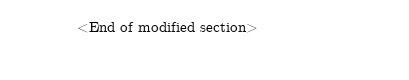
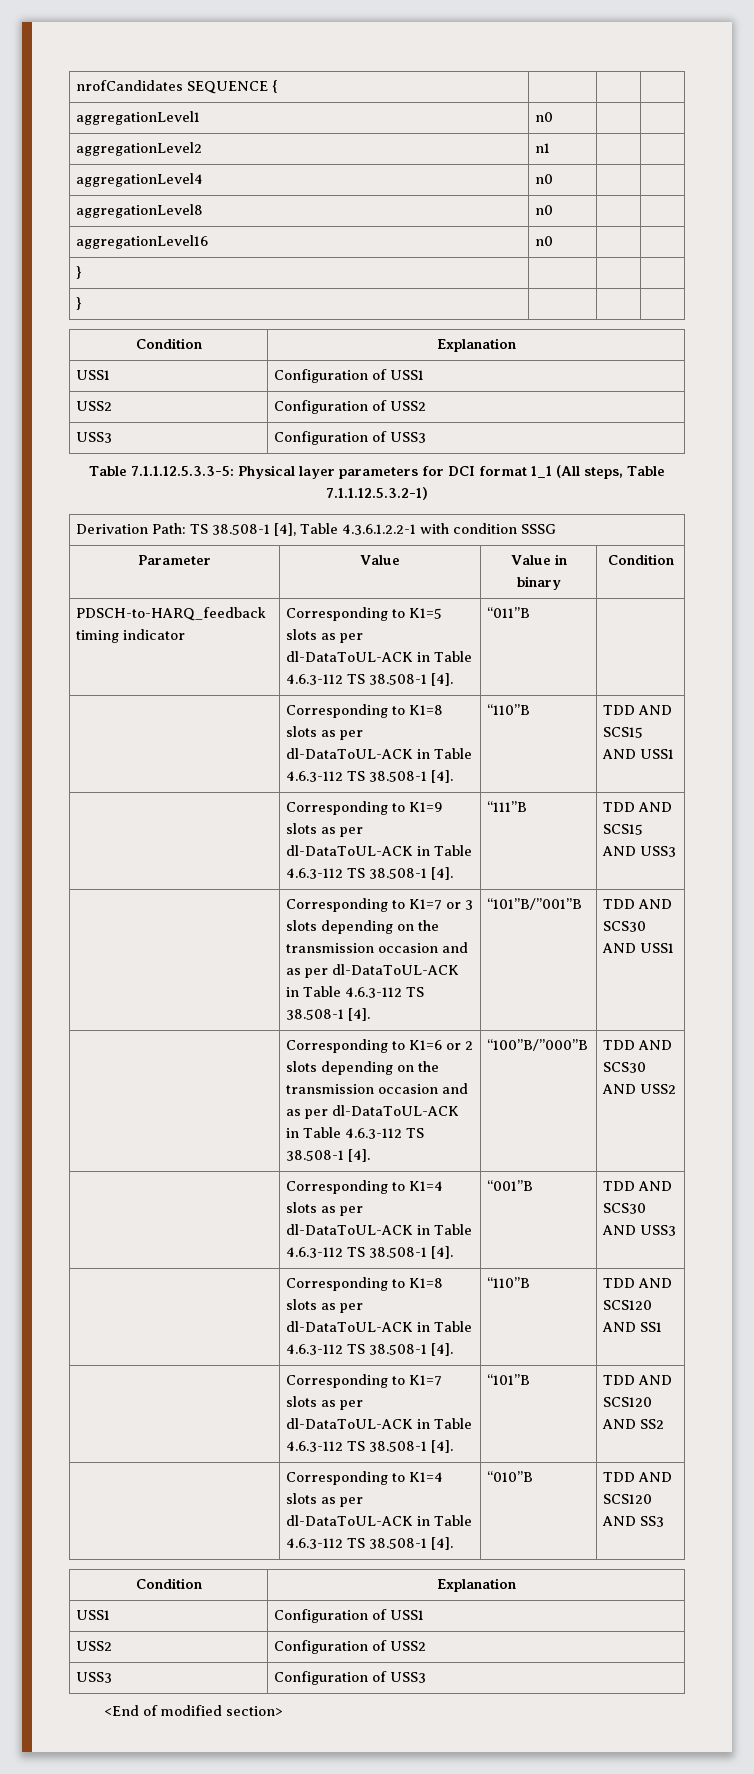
(76, 27) none -> [75,80,278,94] [75,111,200,125] [534,112,553,122] [75,142,202,156] [534,143,550,153] [75,173,203,187] [534,174,553,184] [75,204,203,218] [534,205,553,215] [75,235,208,249] [534,236,553,246] [75,266,82,279] [75,297,82,310] [135,338,202,349] [436,338,516,352] [75,370,110,380] [273,369,424,383] [75,401,112,411] [273,400,426,414] [75,432,112,443] [273,431,426,445] [89,465,665,479] [326,487,428,500] [75,523,556,536] [138,555,211,565] [360,555,401,565] [510,554,567,565] [516,576,561,590] [607,554,674,565] [75,607,266,621] [75,629,185,643] [285,607,442,621] [285,629,363,643] [285,651,472,662] [285,673,453,686] [486,607,530,618] [285,704,443,718] [285,726,363,740] [285,748,472,759] [285,770,453,783] [486,704,530,715] [602,705,672,715] [602,727,643,738] [601,749,674,759] [285,801,443,815] [285,823,363,837] [285,845,472,856] [285,867,453,880] [486,801,527,812] [602,802,672,812] [602,824,643,835] [601,846,676,857] [285,898,473,912] [285,920,439,934] [285,942,468,953] [285,964,459,978] [285,986,424,998] [285,1008,370,1021] [486,898,582,910] [602,899,672,909] [602,921,646,932] [601,943,674,953] [285,1039,473,1053] [285,1061,439,1075] [285,1083,468,1094] [285,1105,459,1119] [285,1127,424,1139] [285,1149,370,1162] [486,1039,588,1051] [602,1040,672,1050] [602,1062,646,1073] [601,1084,676,1094] [285,1180,443,1194] [285,1202,363,1216] [285,1224,472,1235] [285,1246,453,1259] [486,1180,533,1191] [602,1181,672,1191] [602,1203,646,1214] [601,1225,676,1236] [285,1277,443,1291] [285,1299,363,1313] [285,1321,472,1332] [285,1343,453,1356] [486,1277,530,1288] [602,1278,672,1288] [602,1300,652,1310] [601,1322,662,1332] [285,1374,442,1388] [285,1396,363,1410] [285,1418,472,1429] [285,1440,453,1453] [486,1374,530,1385] [602,1375,672,1385] [602,1397,652,1407] [601,1419,664,1429] [285,1471,443,1485] [285,1493,363,1507] [285,1515,472,1526] [285,1537,453,1550] [486,1471,533,1482] [602,1472,672,1482] [602,1494,652,1504] [601,1516,664,1527] [135,1578,202,1589] [436,1578,516,1592] [75,1610,110,1620] [273,1609,424,1623] [75,1641,112,1651] [273,1640,426,1654] [75,1672,112,1683] [273,1671,426,1685] nrofCandidates SEQUENCE { | | | // aggregationLevel1 | n0 | | // aggregationLevel2 | n1 | | // aggregationLevel4 | n0 | | // aggregationLevel8 | n0 | | // aggregationLevel16 | n0 | | // } | | | // } | | | // Condition | Explanation // USS1 | Configuration of USS1 // USS2 | Configuration of USS2 // USS3 | Configuration of USS3 // Table 7.1.1.12.5.3.3-5: Physical layer parameters for DCI format 1_1 (All steps, Table 7.1.1.12.5.3.2-1) // Derivation Path: TS 38.508-1 [4], Table 4.3.6.1.2.2-1 with condition SSSG // Parameter | Value | Value in binary | Condition // PDSCH-to-HARQ_feedback timing indicator | Corresponding to K1=5 slots as per dl-DataToUL-ACK in Table 4.6.3-112 TS 38.508-1 [4]. | “011”B | // | Corresponding to K1=8 slots as per dl-DataToUL-ACK in Table 4.6.3-112 TS 38.508-1 [4]. | “110”B | TDD AND SCS15 AND USS1 // | Corresponding to K1=9 slots as per dl-DataToUL-ACK in Table 4.6.3-112 TS 38.508-1 [4]. | “111”B | TDD AND SCS15 AND USS3 // | Corresponding to K1=7 or 3 slots depending on the transmission occasion and as per dl-DataToUL-ACK in Table 4.6.3-112 TS 38.508-1 [4]. | “101”B/”001”B | TDD AND SCS30 AND USS1 // | Corresponding to K1=6 or 2 slots depending on the transmission occasion and as per dl-DataToUL-ACK in Table 4.6.3-112 TS 38.508-1 [4]. | “100”B/”000”B | TDD AND SCS30 AND USS2 // | Corresponding to K1=4 slots as per dl-DataToUL-ACK in Table 4.6.3-112 TS 38.508-1 [4]. | “001”B | TDD AND SCS30 AND USS3 // | Corresponding to K1=8 slots as per dl-DataToUL-ACK in Table 4.6.3-112 TS 38.508-1 [4]. | “110”B | TDD AND SCS120 AND SS1 // | Corresponding to K1=7 slots as per dl-DataToUL-ACK in Table 4.6.3-112 TS 38.508-1 [4]. | “101”B | TDD AND SCS120 AND SS2 // | Corresponding to K1=4 slots as per dl-DataToUL-ACK in Table 4.6.3-112 TS 38.508-1 [4]. | “010”B | TDD AND SCS120 AND SS3 // Condition | Explanation // USS1 | Configuration of USS1 // USS2 | Configuration of USS2 // USS3 | Configuration of USS3 //

